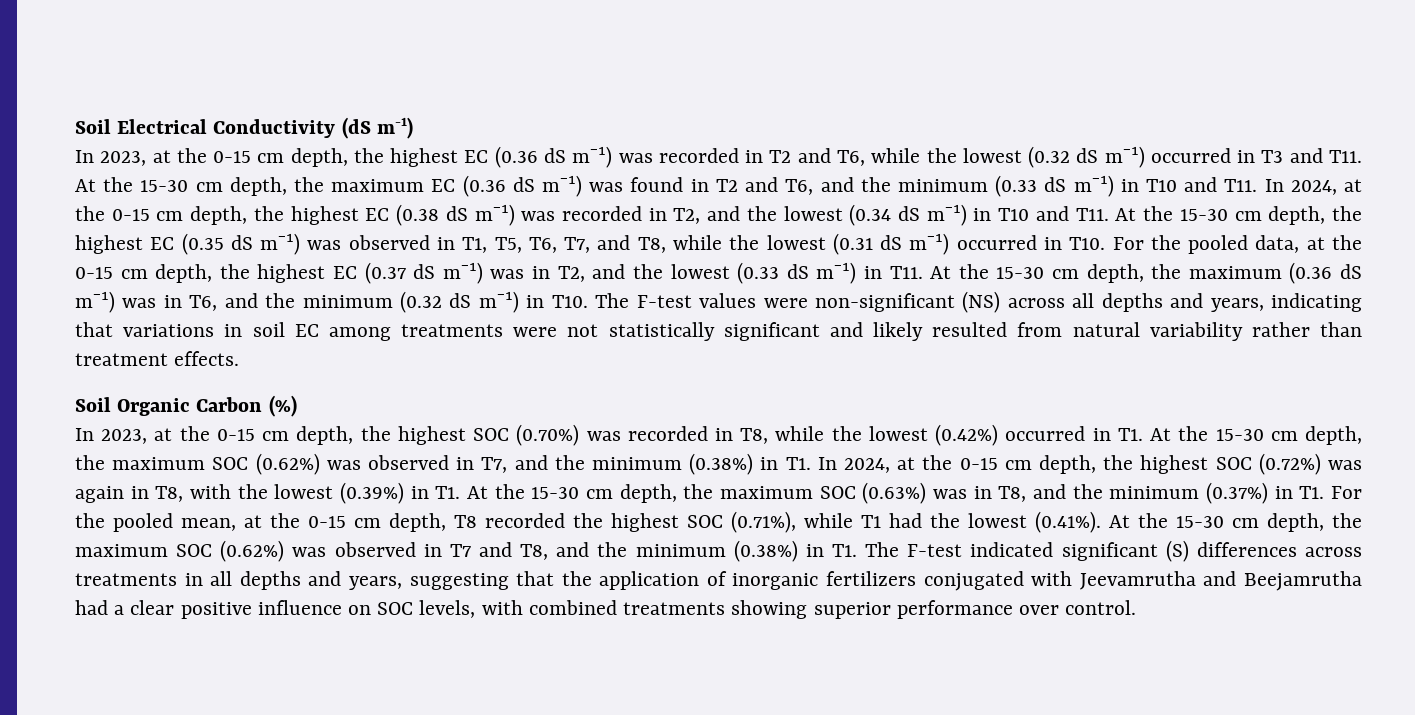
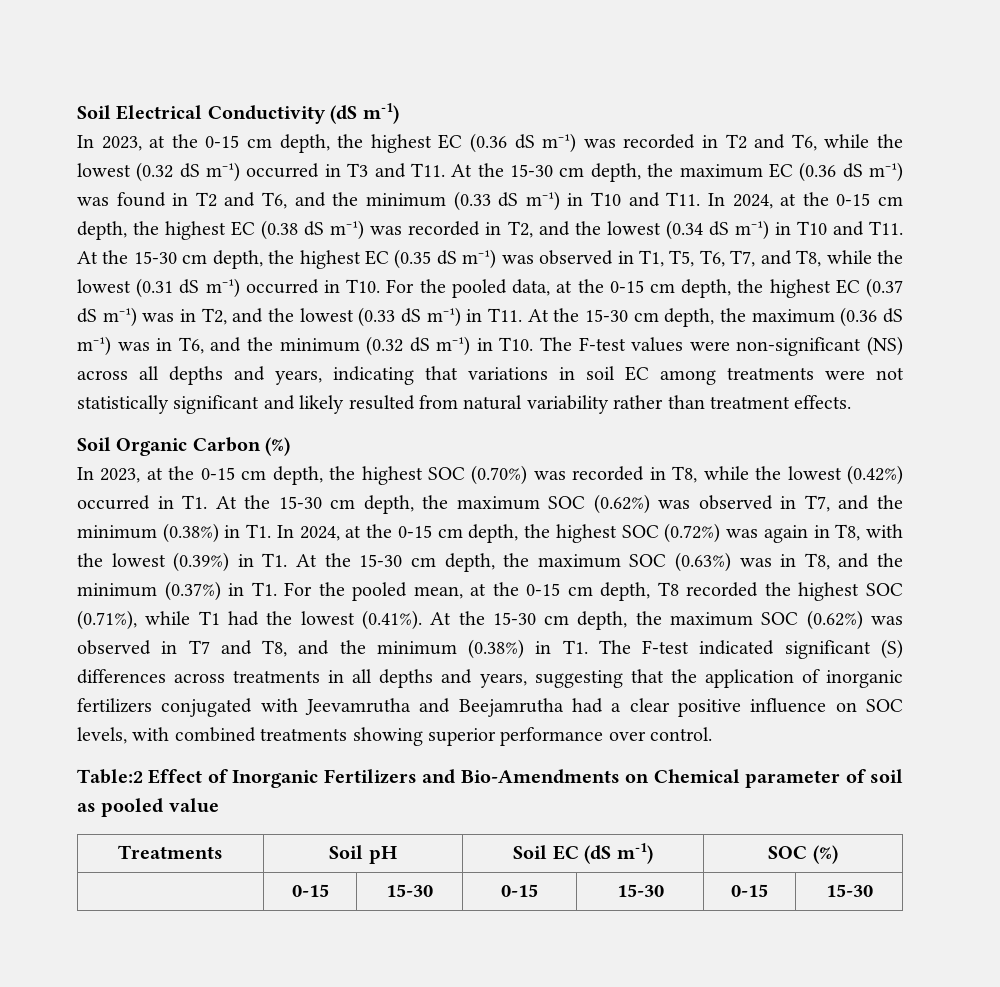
(1137, 607) none -> [77,769,904,788] [77,798,219,817] [118,845,223,859] [329,845,397,864] [513,843,653,864] [768,845,838,864] [291,884,329,897] [386,884,433,897] [501,884,538,897] [616,884,664,897] [731,884,769,897] [825,884,873,897] // Table:2 Effect of Inorganic Fertilizers and Bio-Amendments on Chemical parameter of soil as pooled value // Treatments | Soil pH | Soil EC (dS m-1) | SOC (%) // | 0-15 | 15-30 | 0-15 | 15-30 | 0-15 | 15-30

